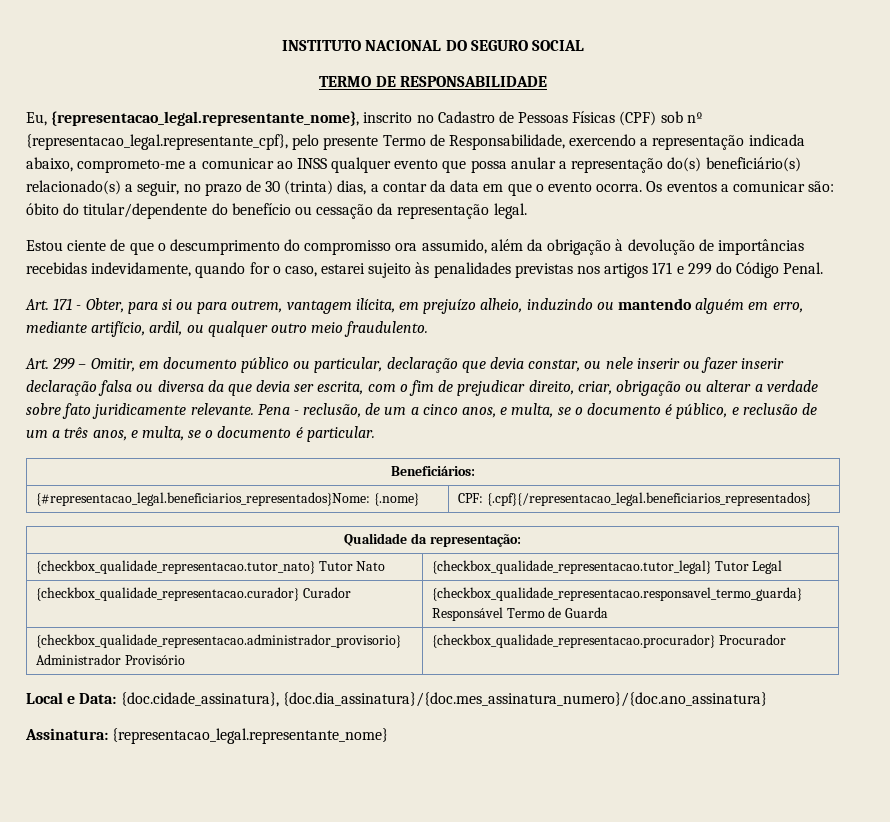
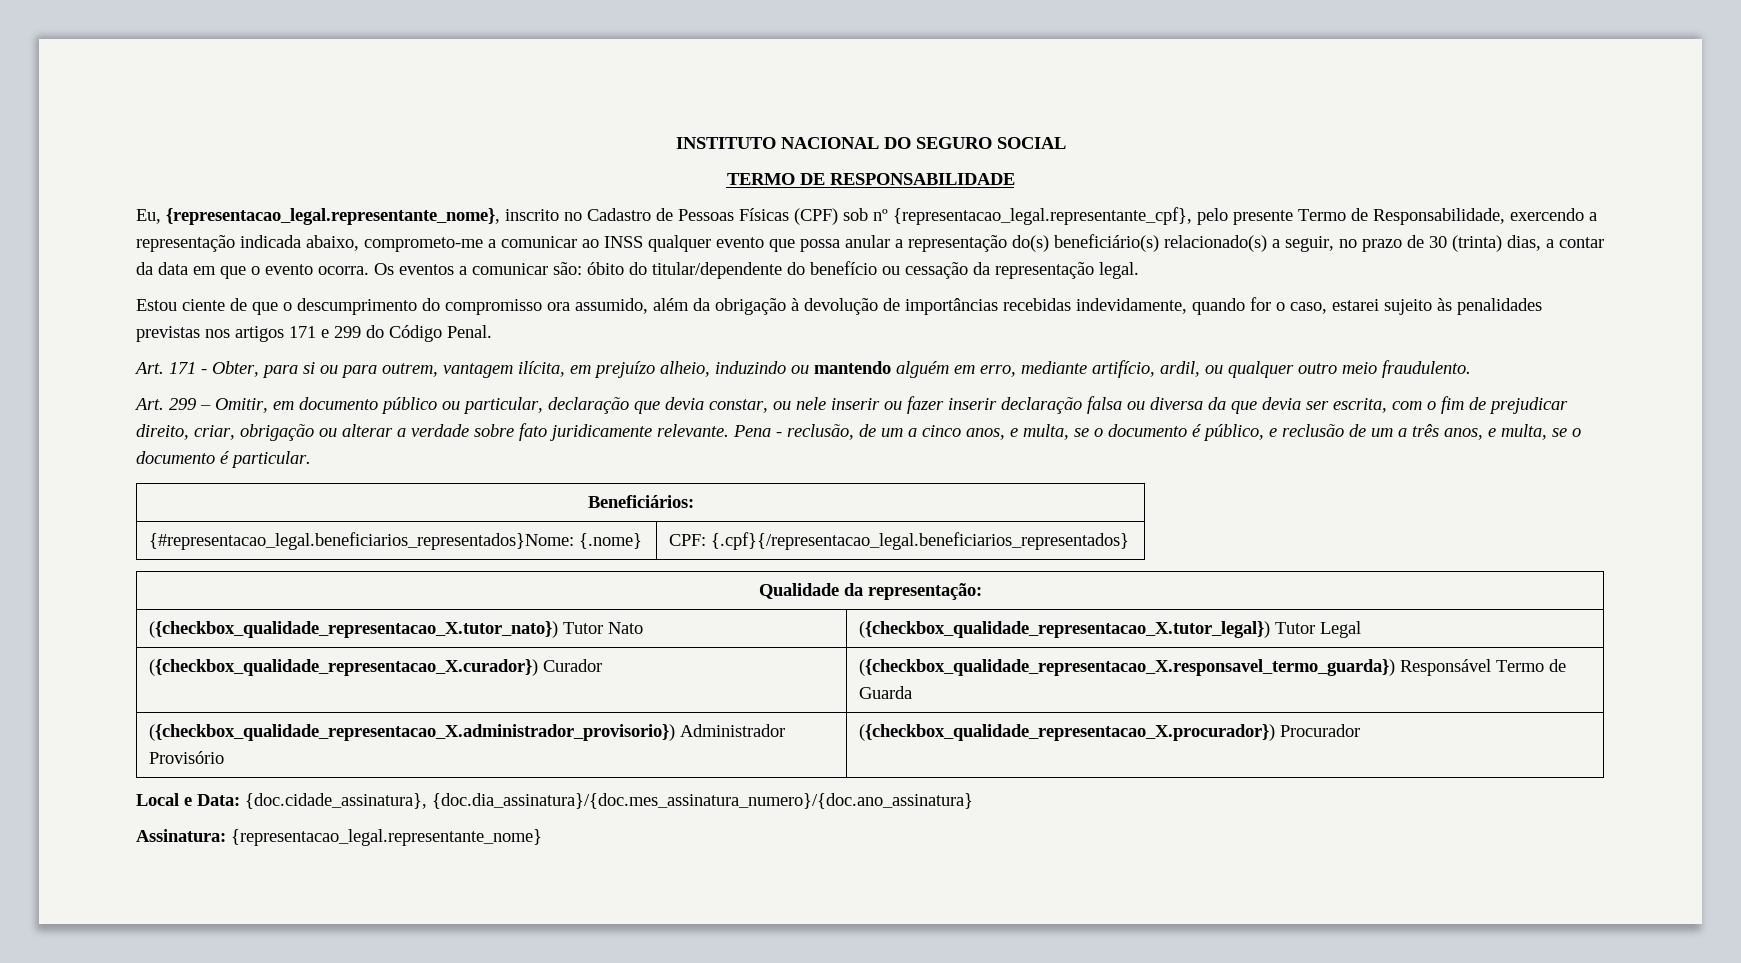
[35,560,315,574] {checkbox_qualidade_representacao.tutor_nato} -> [148,621,558,638] ({checkbox_qualidade_representacao_X.tutor_nato})
[431,560,711,574] {checkbox_qualidade_representacao.tutor_legal} -> [858,621,1270,638] ({checkbox_qualidade_representacao_X.tutor_legal})
[35,587,299,601] {checkbox_qualidade_representacao.curador} -> [148,659,538,676] ({checkbox_qualidade_representacao_X.curador})
[431,587,802,601] {checkbox_qualidade_representacao.responsavel_termo_guarda} -> [858,659,1395,676] ({checkbox_qualidade_representacao_X.responsavel_termo_guarda})
[35,634,401,648] {checkbox_qualidade_representacao.administrador_provisorio} -> [148,724,675,741] ({checkbox_qualidade_representacao_X.administrador_provisorio})
[431,634,715,648] {checkbox_qualidade_representacao.procurador} -> [858,724,1275,741] ({checkbox_qualidade_representacao_X.procurador})

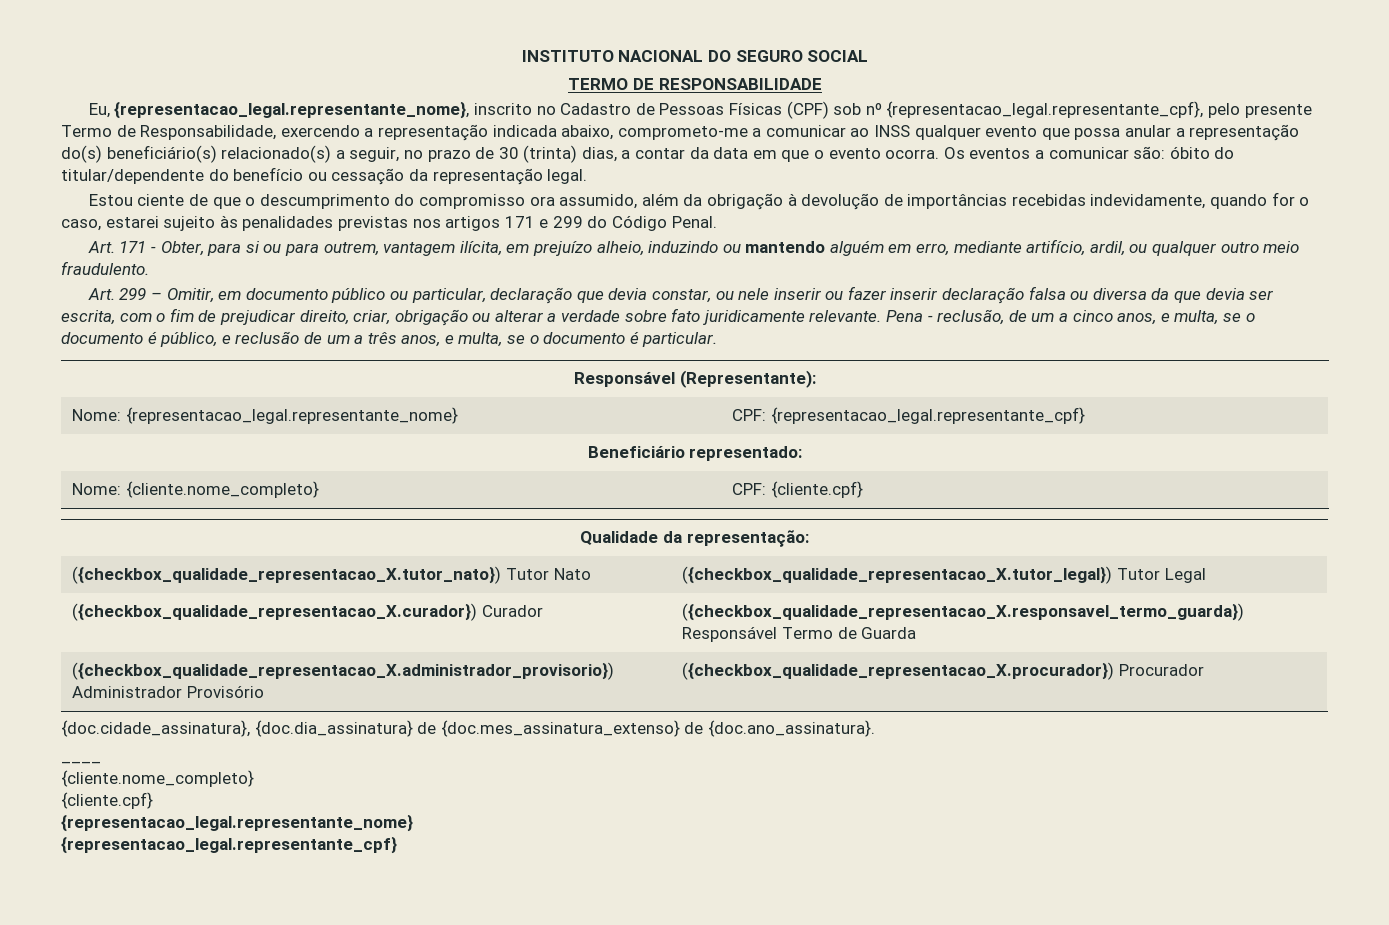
[587,495,694,508] [148,532,642,550] [668,532,1129,550] Beneficiários: // {#representacao_legal.beneficiarios_representados}Nome: {.nome} | CPF: {.cpf}{/representacao_legal.beneficiarios_representados} -> [574,370,816,388] [72,407,459,424] [732,407,1086,424] [587,446,803,461] [72,481,320,498] [732,481,864,498] Responsável (Representante): // Nome: {representacao_legal.representante_nome} | CPF: {representacao_legal.representante_cpf} // Beneficiário representado: // Nome: {cliente.nome_completo} | CPF: {cliente.cpf}
[136,793,973,809] [136,829,542,846] Local e Data: {doc.cidade_assinatura}, {doc.dia_assinatura}/{doc.mes_assinatura_numero}/{doc.ano_assinatura} // Assinatura: {representacao_legal.representante_nome} -> [61,720,875,737] [61,761,101,764] [61,770,254,787] [61,792,153,809] [61,814,413,832] [61,836,397,854] {doc.cidade_assinatura}, {doc.dia_assinatura} de {doc.mes_assinatura_extenso} de {doc.ano_assinatura}. // ____ // {cliente.nome_completo} // {cliente.cpf} // {representacao_legal.representante_nome} // {representacao_legal.representante_cpf}

